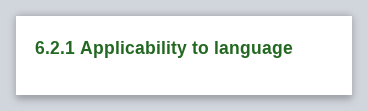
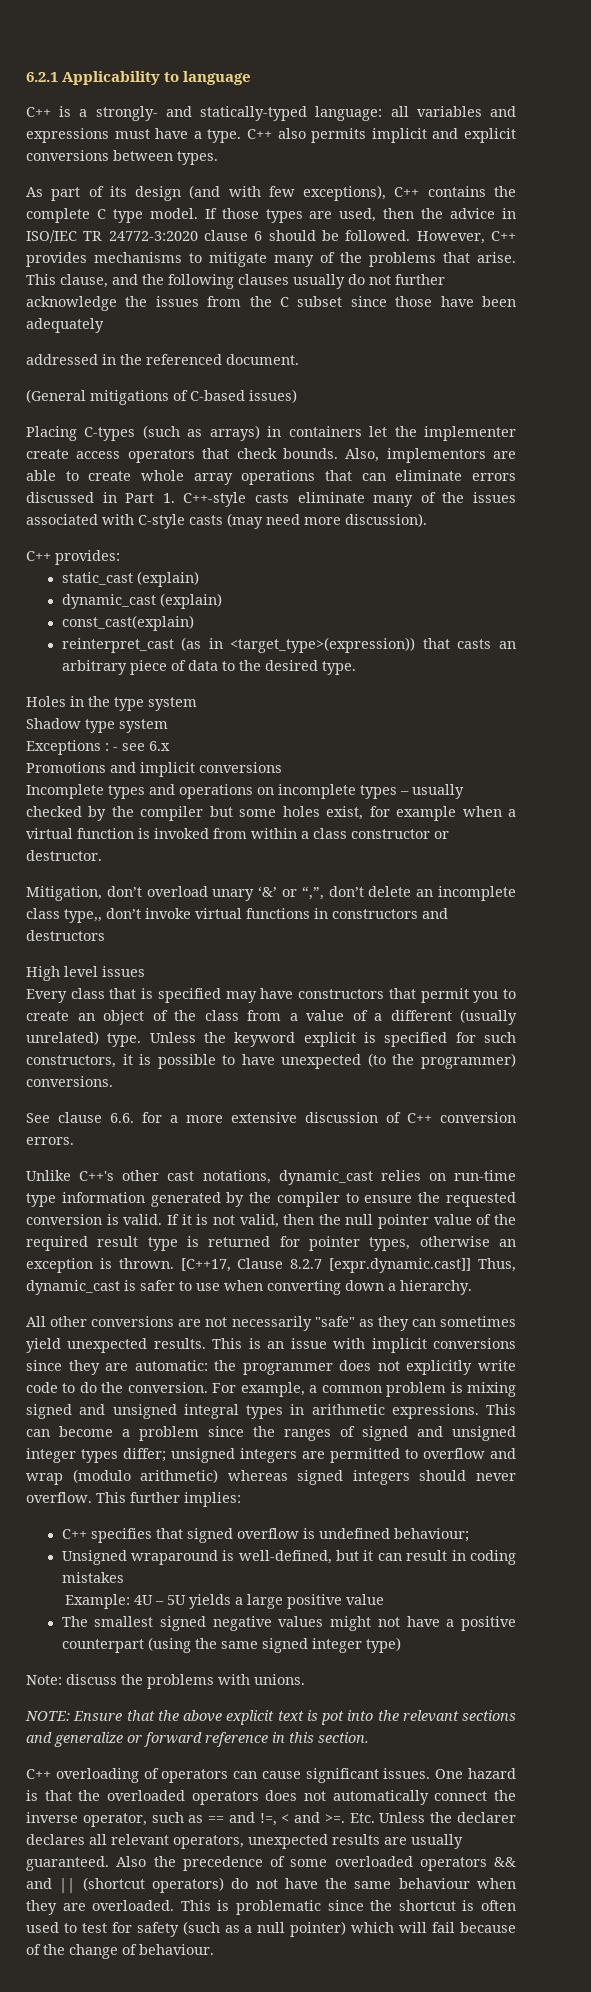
(293, 49) none -> [26,106,516,121] [26,128,516,143] [26,150,218,165] [26,185,516,201] [26,208,517,223] [26,230,516,244] [26,252,516,267] [26,274,445,289] [26,296,516,311] [26,318,104,333] [26,354,299,365] [26,389,297,405] [26,425,516,441] [26,448,516,463] [26,470,516,485] [26,492,517,507] [26,513,427,529] [26,550,120,565] [61,571,199,587] [61,593,222,609] [61,615,194,631] [61,637,516,653] [61,660,356,675] [26,696,197,711] [26,718,168,733] [26,740,170,755] [26,762,282,777] [26,784,464,799] [26,806,516,821] [26,828,449,839] [26,850,102,861] [26,886,516,901] [26,908,448,923] [26,930,105,941] [26,966,145,981] [26,988,517,1003] [26,1009,517,1025] [26,1031,516,1047] [26,1053,516,1069] [26,1076,113,1087] [26,1112,516,1123] [26,1137,74,1145] [26,1170,516,1185] [26,1192,516,1207] [26,1214,517,1229] [26,1236,516,1251] [26,1258,516,1273] [26,1280,472,1295] [26,1316,517,1331] [26,1338,517,1353] [26,1360,516,1375] [26,1382,516,1397] [26,1404,516,1419] [26,1426,516,1441] [26,1448,516,1463] [26,1469,516,1485] [26,1492,241,1507] [61,1528,469,1543] [61,1550,517,1565] [61,1572,124,1583] [65,1594,385,1609] [61,1616,516,1631] [61,1637,401,1653] [26,1674,305,1689] [25,1710,516,1725] [26,1732,369,1747] [26,1768,516,1783] [26,1790,516,1805] [26,1812,516,1827] [26,1834,463,1849] [26,1856,516,1871] [26,1877,516,1893] [26,1900,517,1915] [26,1921,516,1937] [26,1944,214,1959] // C++ is a strongly- and statically-typed language: all variables and expressions must have a type. C++ also permits implicit and explicit conversions between types. // As part of its design (and with few exceptions), C++ contains the complete C type model. If those types are used, then the advice in ISO/IEC TR 24772-3:2020 clause 6 should be followed. However, C++ provides mechanisms to mitigate many of the problems that arise. This clause, and the following clauses usually do not further acknowledge the issues from the C subset since those have been adequately // addressed in the referenced document. // (General mitigations of C-based issues) // Placing C-types (such as arrays) in containers let the implementer create access operators that check bounds. Also, implementors are able to create whole array operations that can eliminate errors discussed in Part 1. C++-style casts eliminate many of the issues associated with C-style casts (may need more discussion). // C++ provides: // static_cast (explain) // dynamic_cast (explain) // const_cast(explain) // reinterpret_cast (as in <target_type>(expression)) that casts an arbitrary piece of data to the desired type. // Holes in the type system // Shadow type system // Exceptions : - see 6.x // Promotions and implicit conversions // Incomplete types and operations on incomplete types – usually checked by the compiler but some holes exist, for example when a virtual function is invoked from within a class constructor or destructor. // Mitigation, don’t overload unary ‘&’ or “,”, don’t delete an incomplete class type,, don’t invoke virtual functions in constructors and destructors // High level issues // Every class that is specified may have constructors that permit you to create an object of the class from a value of a different (usually unrelated) type. Unless the keyword explicit is specified for such constructors, it is possible to have unexpected (to the programmer) conversions. // See clause 6.6. for a more extensive discussion of C++ conversion errors. // Unlike C++'s other cast notations, dynamic_cast relies on run-time type information generated by the compiler to ensure the requested conversion is valid. If it is not valid, then the null pointer value of the required result type is returned for pointer types, otherwise an exception is thrown. [C++17, Clause 8.2.7 [expr.dynamic.cast]] Thus, dynamic_cast is safer to use when converting down a hierarchy. // All other conversions are not necessarily "safe" as they can sometimes yield unexpected results. This is an issue with implicit conversions since they are automatic: the programmer does not explicitly write code to do the conversion. For example, a common problem is mixing signed and unsigned integral types in arithmetic expressions. This can become a problem since the ranges of signed and unsigned integer types differ; unsigned integers are permitted to overflow and wrap (modulo arithmetic) whereas signed integers should never overflow. This further implies: // C++ specifies that signed overflow is undefined behaviour; // Unsigned wraparound is well-defined, but it can result in coding mistakes // Example: 4U – 5U yields a large positive value // The smallest signed negative values might not have a positive counterpart (using the same signed integer type) // Note: discuss the problems with unions. // NOTE: Ensure that the above explicit text is pot into the relevant sections and generalize or forward reference in this section. // C++ overloading of operators can cause significant issues. One hazard is that the overloaded operators does not automatically connect the inverse operator, such as == and !=, < and >=. Etc. Unless the declarer declares all relevant operators, unexpected results are usually guaranteed. Also the precedence of some overloaded operators && and || (shortcut operators) do not have the same behaviour when they are overloaded. This is problematic since the shortcut is often used to test for safety (such as a null pointer) which will fail because of the change of behaviour.

